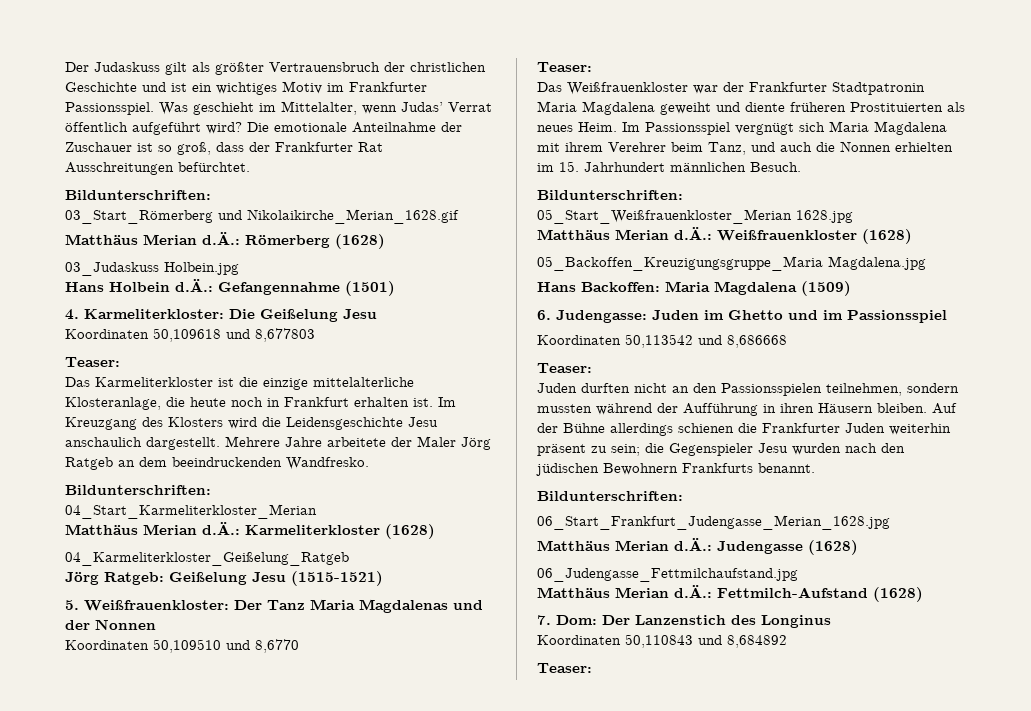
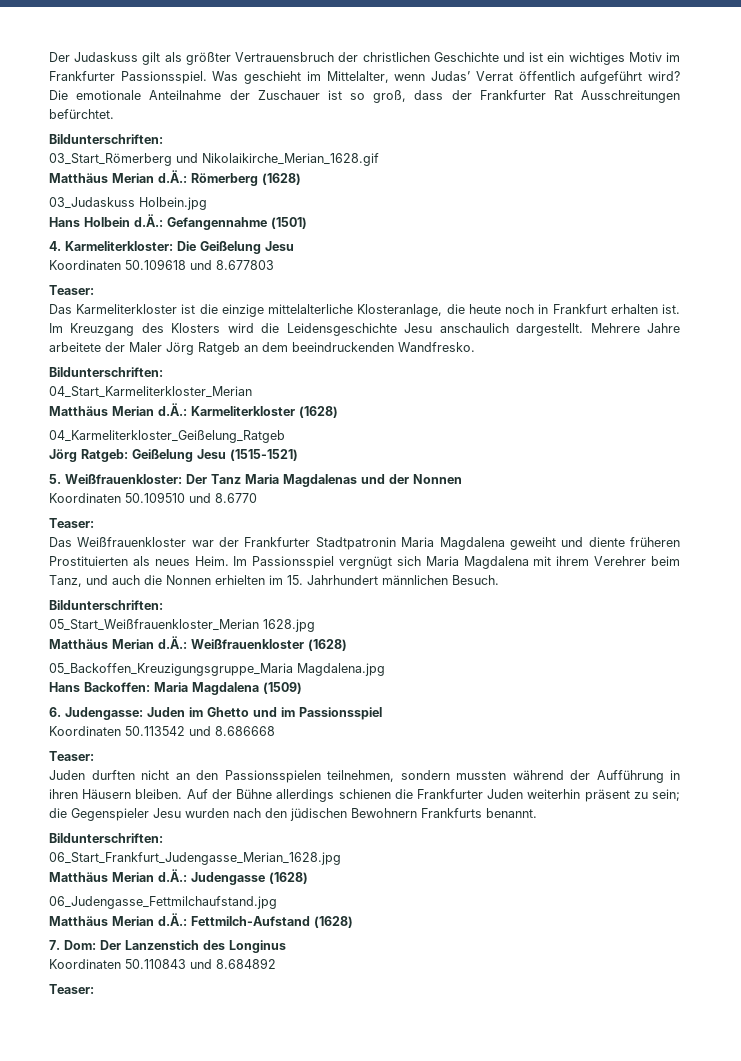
[153,328,315,342] 50,109618 und 8,677803 -> [125,259,274,270] 50.109618 und 8.677803
[153,639,299,653] 50,109510 und 8,6770 -> [125,492,257,503] 50.109510 und 8.6770
[625,334,787,348] 50,113542 und 8,686668 -> [125,726,275,736] 50.113542 und 8.686668
[625,634,787,648] 50,110843 und 8,684892 -> [125,958,276,969] 50.110843 und 8.684892

